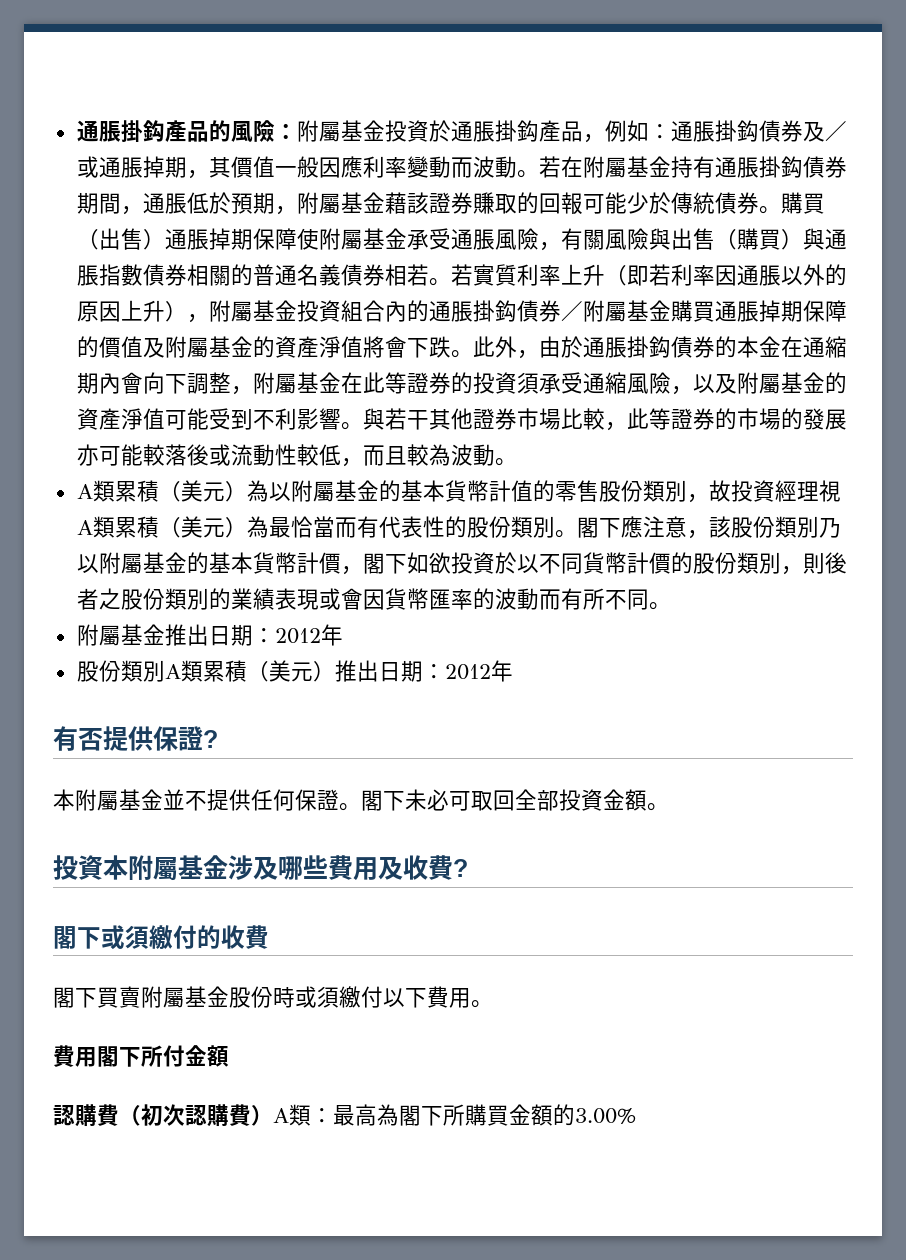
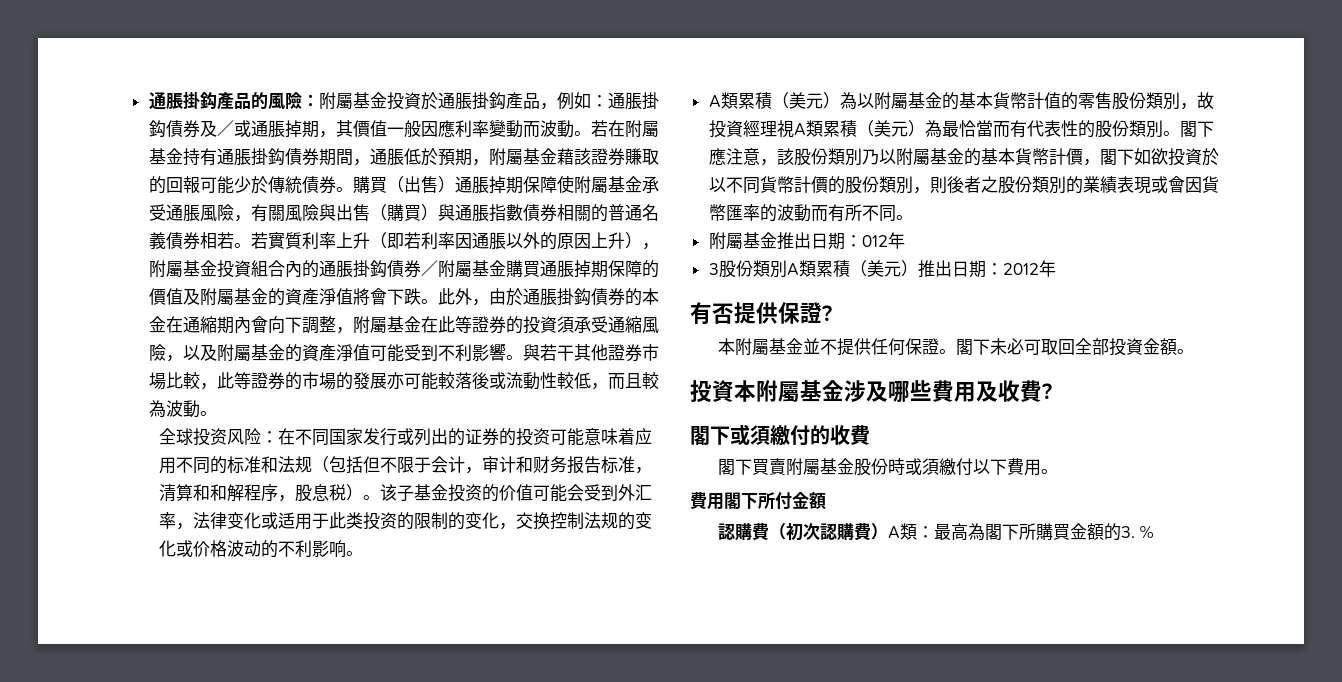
(517, 462) none -> [159,428,653,446] [159,456,653,474] [159,484,653,502] [159,512,653,530] [159,540,364,558] // 全球投资风险：在不同国家发行或列出的证券的投资可能意味着应用不同的标准和法规（包括但不限于会计，审计和财务报告标准，清算和和解程序，股息税）。该子基金投资的价值可能会受到外汇率，法律变化或适用于此类投资的限制的变化，交换控制法规的变化或价格波动的不利影响。
[274,624,343,646] 2012年 // -> [861,232,905,249] [708,263,719,275] 012年 // 3
[575,1108,636,1124] 3.00% -> [1120,525,1156,539] 3. %

